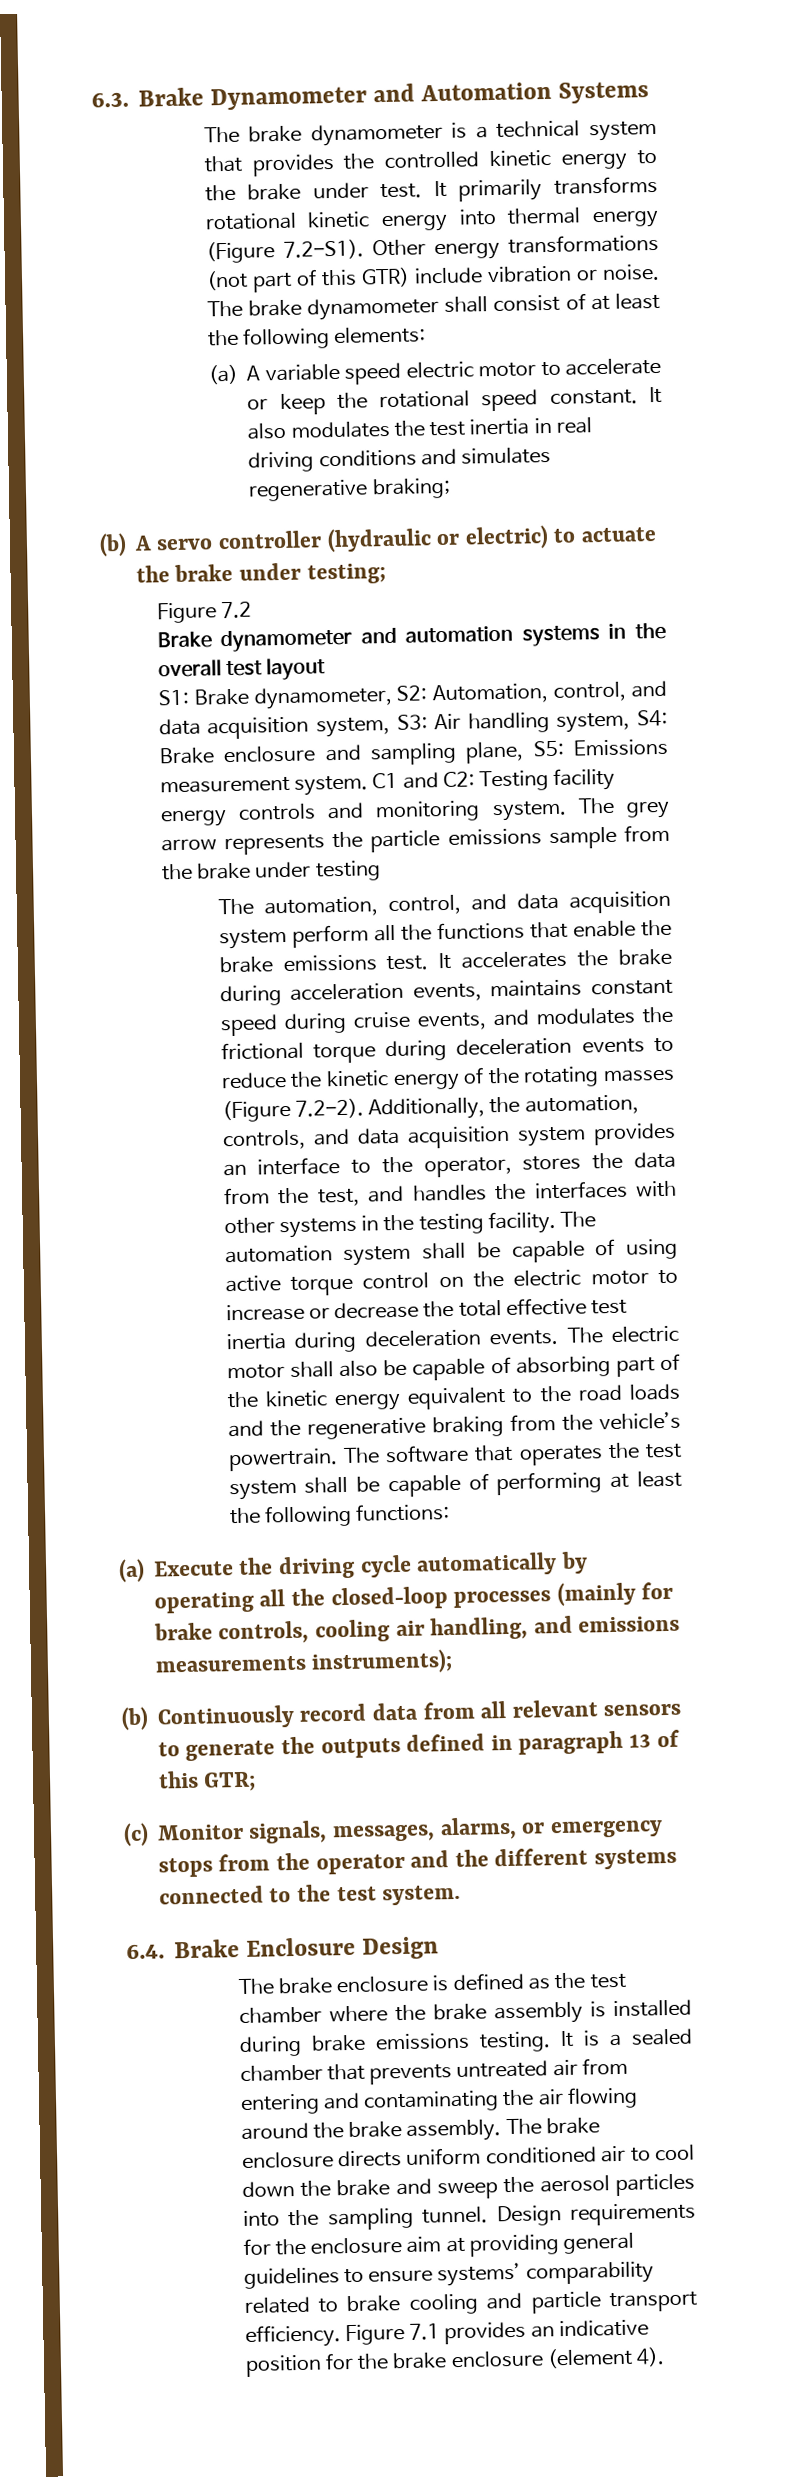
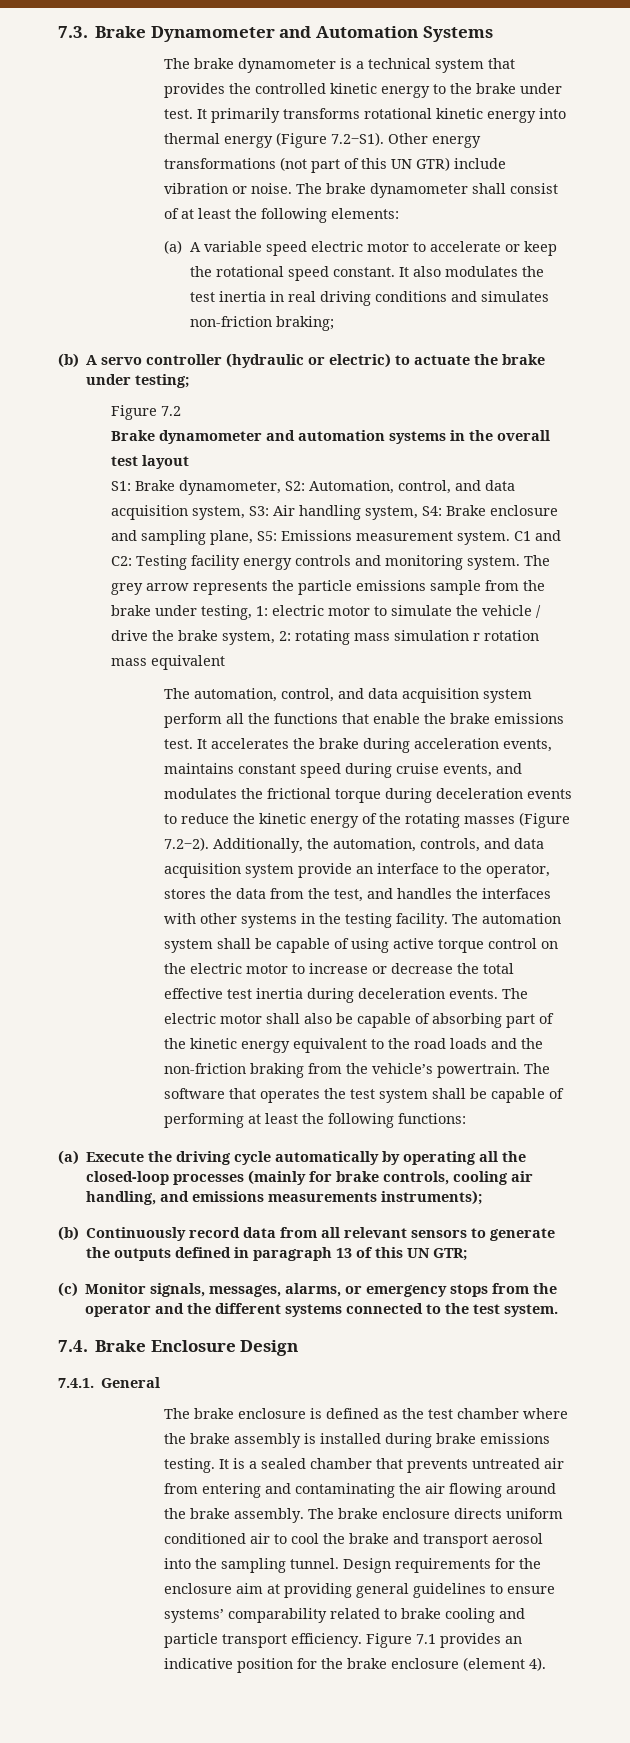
[91,91,129,108] 6.3. -> [58,26,88,38] 7.3.
(357, 278) none -> [390,159,412,169] UN
[248,479,369,502] regenerative -> [190,316,273,327] non-friction
[314,860,381,882] testing -> [200,605,541,620] [110,630,539,645] [110,655,225,670] testing, 1: electric motor to simulate the vehicle / drive the brake system, 2: rotating mass simulation r rotation mass equivalent
[593,1122,676,1146] provides -> [297,863,352,878] provide
[306,1417,426,1440] regenerative -> [163,1063,246,1074] non-friction
(199, 1779) none -> [407,1248,431,1258] UN
[126,1943,165,1960] 6.4. -> [58,1340,88,1352] 7.4.
(440, 1948) none -> [58,1377,161,1388] // 7.4.1. General
[241,2181,295,2198] down -> (319, 1538) none
[436,2173,695,2200] sweep the aerosol particles -> [422,1533,543,1548] transport aerosol

